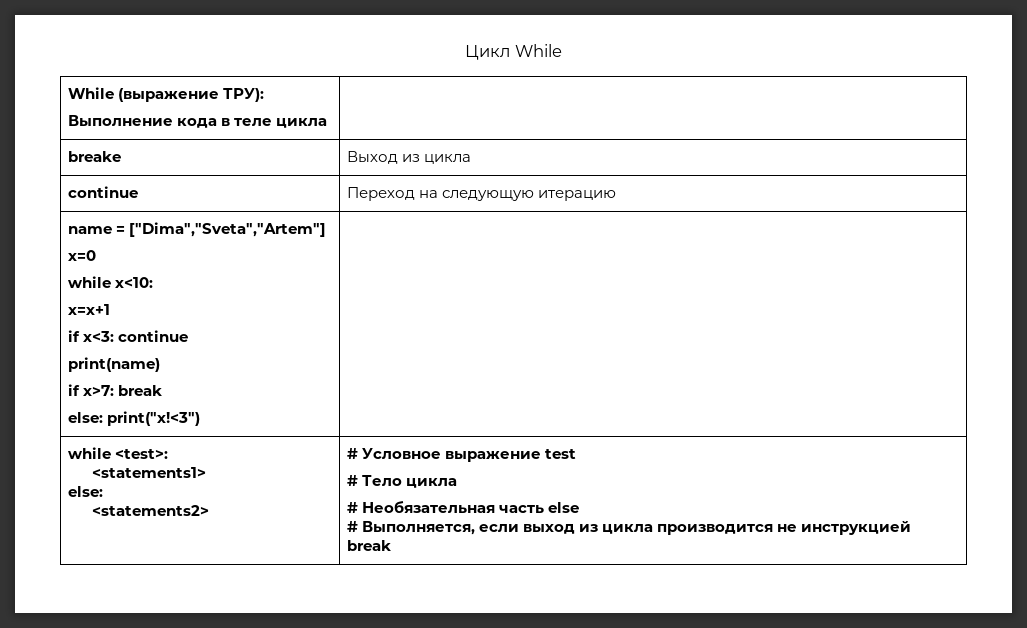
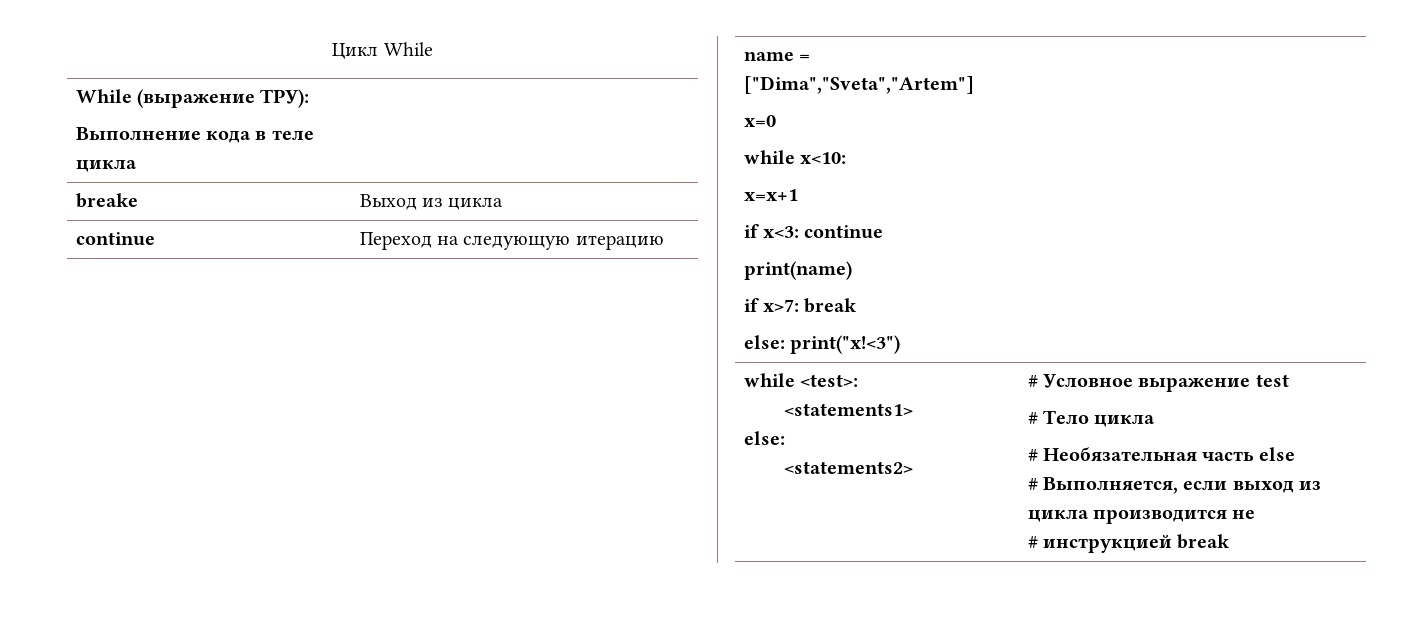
(798, 528) none -> [1027,536,1038,548] // #

